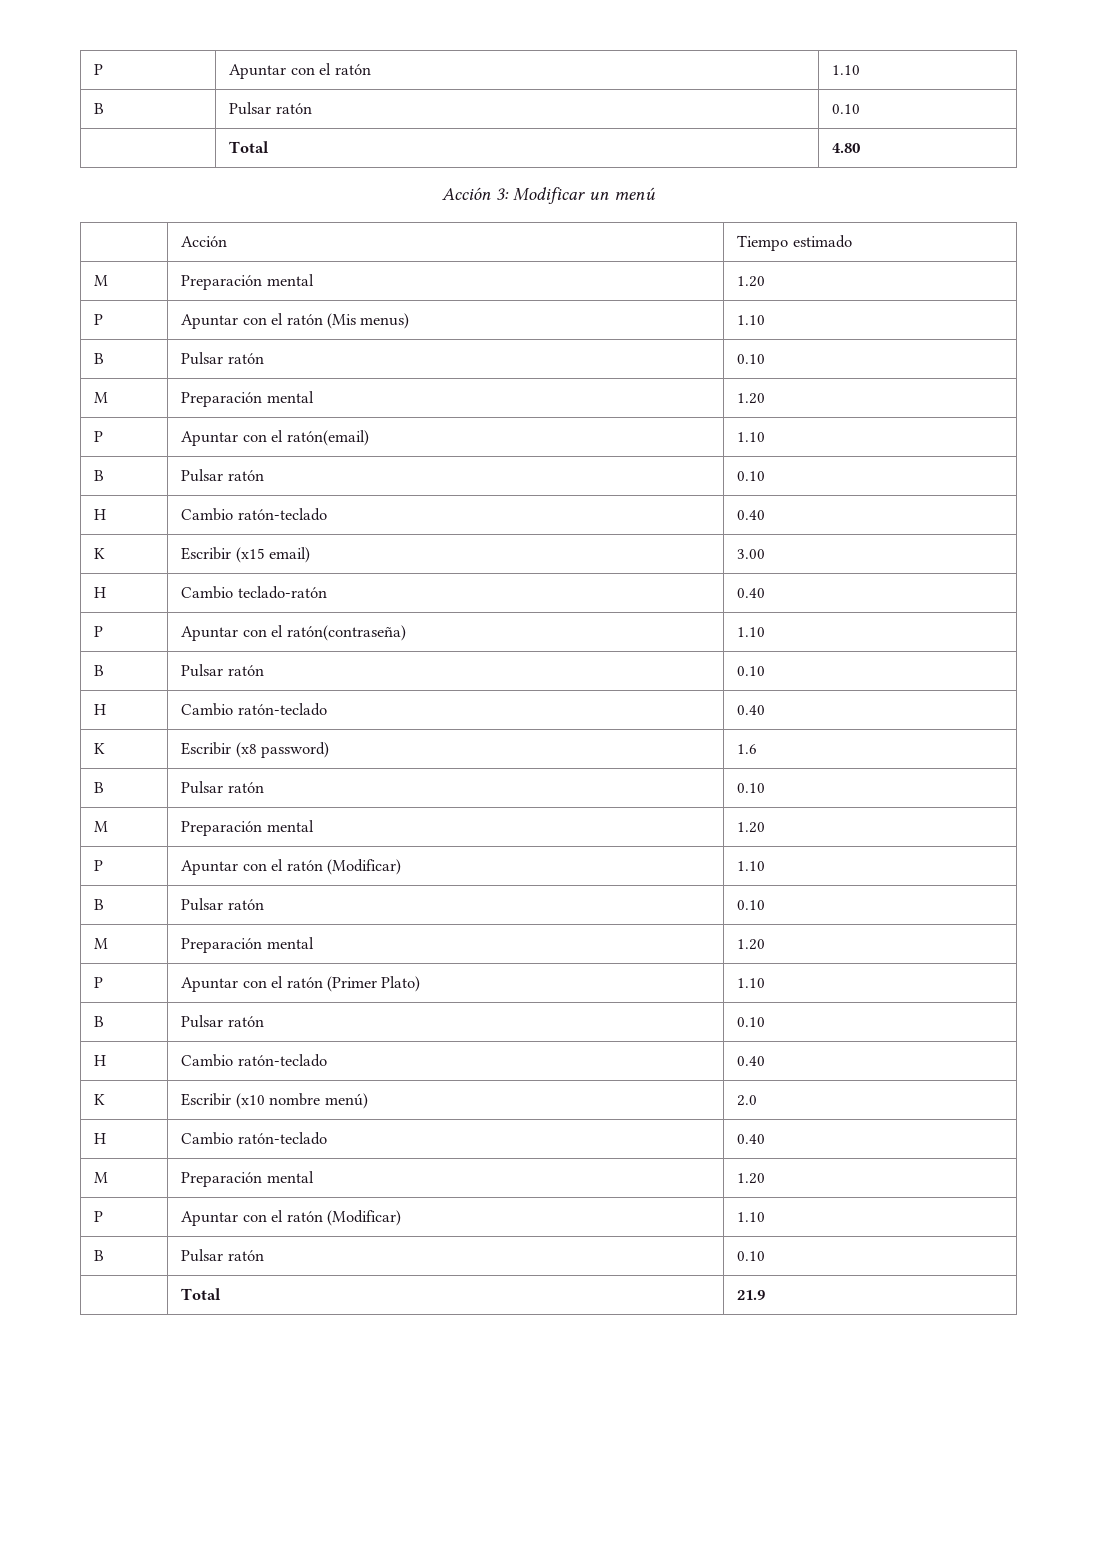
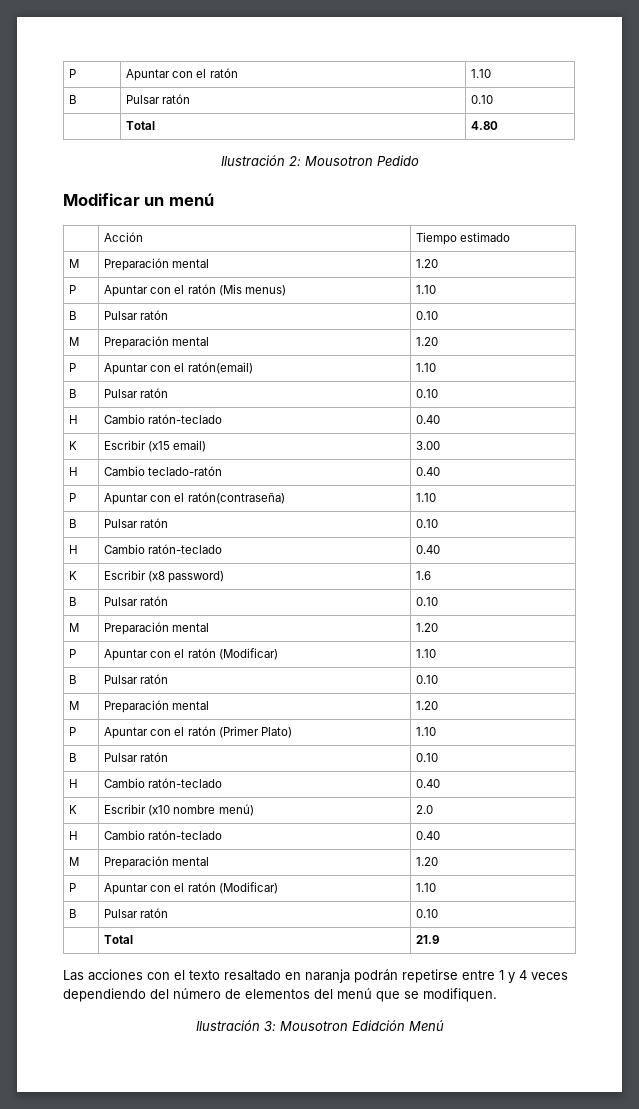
[442,187,509,200] Acción 3: -> [220,155,419,166] Ilustración 2: Mousotron Pedido //
(766, 1295) none -> [63,969,568,983] [63,988,497,1002] [195,1020,444,1031] // Las acciones con el texto resaltado en naranja podrán repetirse entre 1 y 4 veces dependiendo del número de elementos del menú que se modifiquen. // Ilustración 3: Mousotron Edidción Menú

